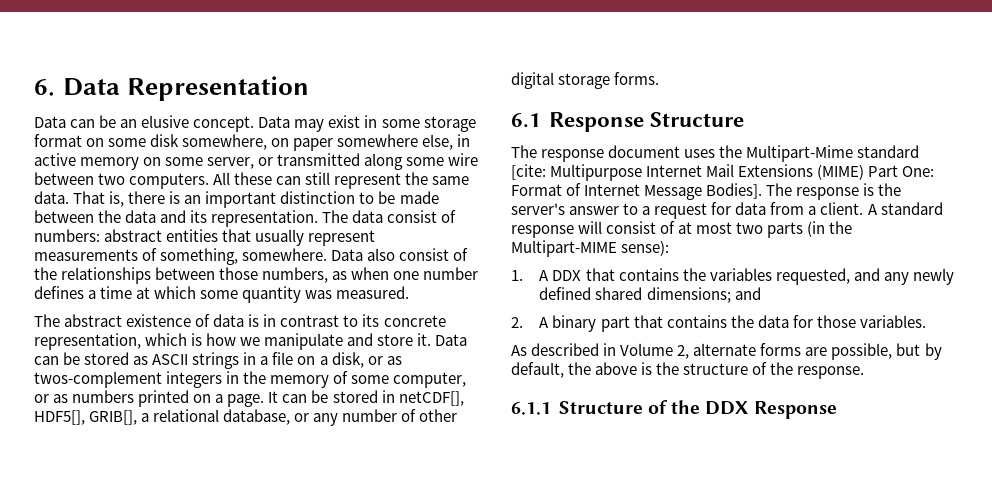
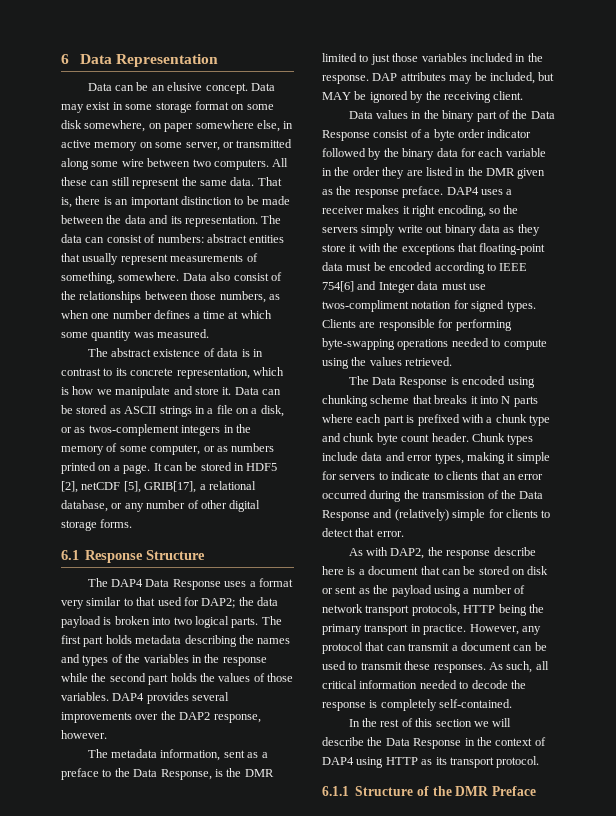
[34,79,55,96] 6. -> [61,54,69,64] 6
(384, 216) none -> [85,237,105,243] can
[398,391,464,406] [34,410,138,425] netCDF[], HDF5[], GRIB[], -> [246,463,278,471] [61,481,197,493] HDF5 [2], netCDF [5], GRIB[17],
[541,145,920,162] [511,164,935,181] [511,183,902,200] [511,202,943,219] [511,221,853,238] [511,240,670,257] [511,268,954,285] [539,287,761,303] [511,315,926,332] [511,343,942,360] [511,362,865,379] response document uses the Multipart-Mime standard [cite: Multipurpose Internet Mail Extensions (MIME) Part One: Format of Internet Message Bodies]. The response is the server's answer to a request for data from a client. A standard response will consist of at most two parts (in the Multipart-MIME sense): // 1. A DDX that contains the variables requested, and any newly defined shared dimensions; and // 2. A binary part that contains the data for those variables. // As described in Volume 2, alternate forms are possible, but by default, the above is the structure of the response. -> [111,578,293,590] [61,597,278,609] [61,616,282,628] [61,635,291,647] [61,654,267,666] [61,673,293,685] [61,692,230,704] [61,711,261,723] [61,730,107,739] [87,749,268,761] [61,768,274,780] [322,53,543,65] [322,72,555,84] [322,91,524,103] [348,110,555,122] [322,129,532,141] [322,148,546,160] [322,167,546,179] [322,186,513,198] [322,205,519,217] [322,224,540,236] [322,243,546,255] [322,262,528,274] [322,281,486,293] [322,300,536,312] [322,319,512,331] [322,338,547,350] [322,357,453,369] [348,376,535,388] [322,395,538,407] [322,414,550,426] [322,433,534,445] [322,452,550,464] [322,471,543,480] [322,490,544,502] [322,509,551,521] [322,528,404,537] [348,547,536,559] [322,566,549,575] [322,585,525,597] [322,604,544,616] [322,624,541,635] [322,642,547,654] [322,661,549,673] [322,680,526,689] [322,699,513,711] [348,718,512,727] [322,737,546,749] [322,756,540,768] DAP4 Data Response uses a format very similar to that used for DAP2; the data payload is broken into two logical parts. The first part holds metadata describing the names and types of the variables in the response while the second part holds the values of those variables. DAP4 provides several improvements over the DAP2 response, however. // The metadata information, sent as a preface to the Data Response, is the DMR limited to just those variables included in the response. DAP attributes may be included, but MAY be ignored by the receiving client. // Data values in the binary part of the Data Response consist of a byte order indicator followed by the binary data for each variable in the order they are listed in the DMR given as the response preface. DAP4 uses a receiver makes it right encoding, so the servers simply write out binary data as they store it with the exceptions that floating-point data must be encoded according to IEEE 754[6] and Integer data must use twos-compliment notation for signed types. Clients are responsible for performing byte-swapping operations needed to compute using the values retrieved. // The Data Response is encoded using chunking scheme that breaks it into N parts where each part is prefixed with a chunk type and chunk byte count header. Chunk types include data and error types, making it simple for servers to indicate to clients that an error occurred during the transmission of the Data Response and (relatively) simple for clients to detect that error. // As with DAP2, the response describe here is a document that can be stored on disk or sent as the payload using a number of network transport protocols, HTTP being the primary transport in practice. However, any protocol that can transmit a document can be used to transmit these responses. As such, all critical information needed to decode the response is completely self-contained. // In the rest of this section we will describe the Data Response in the context of DAP4 using HTTP as its transport protocol.
[705,401,837,419] DDX Response -> [455,786,536,796] DMR Preface

